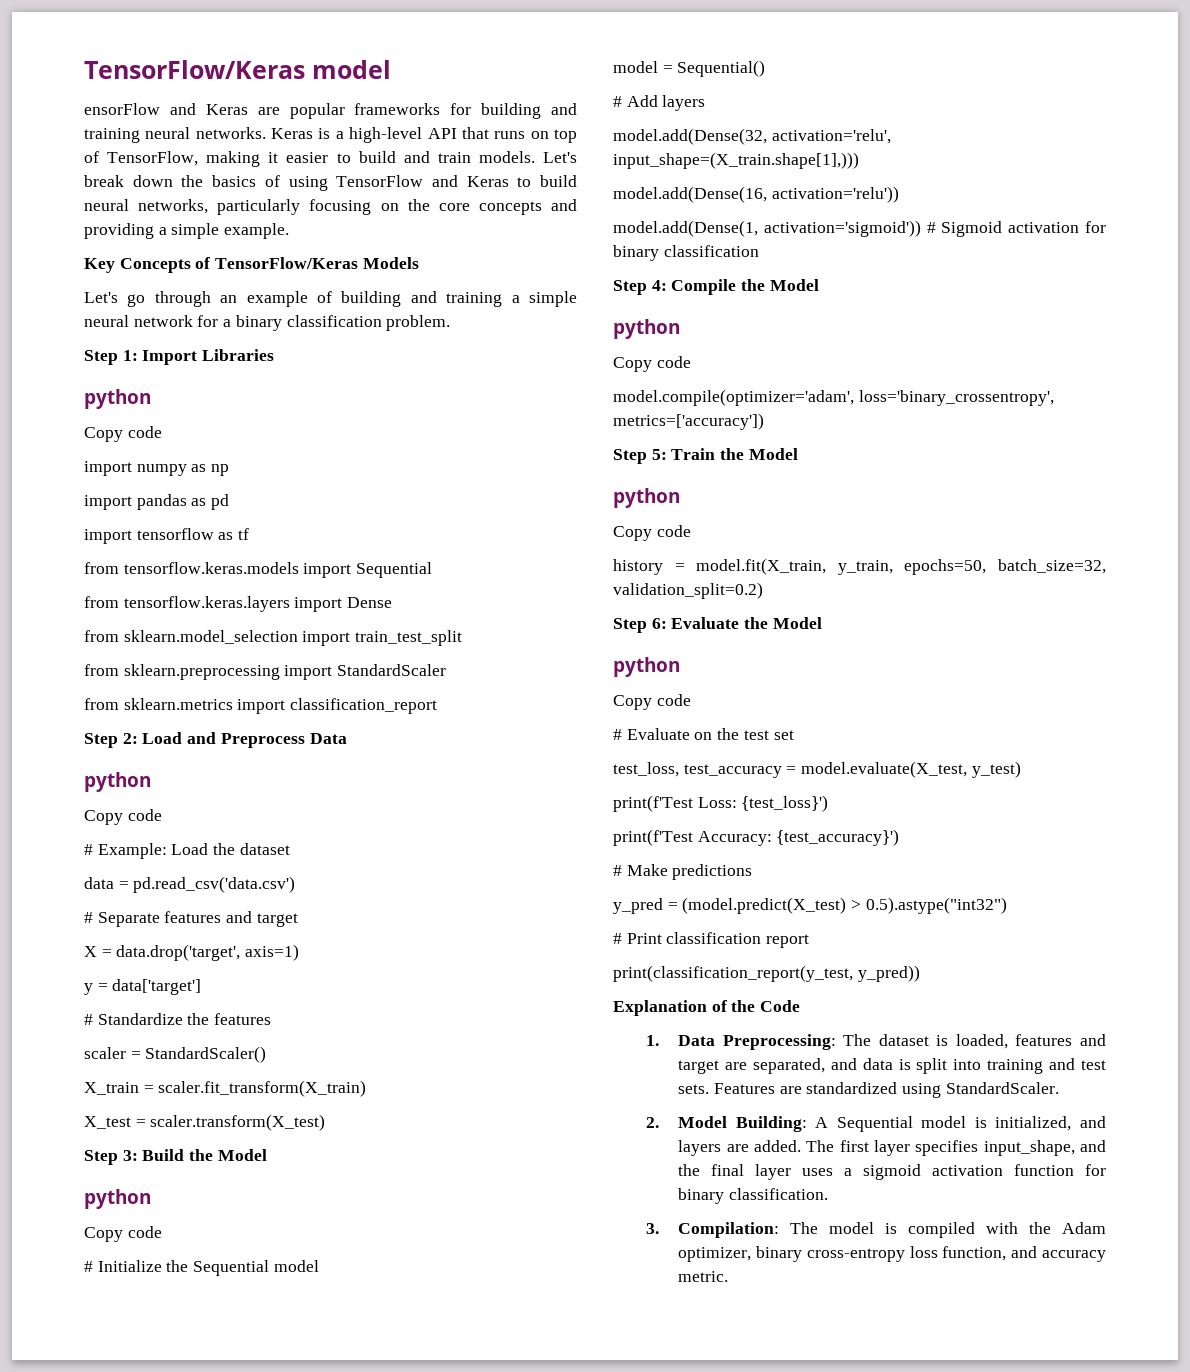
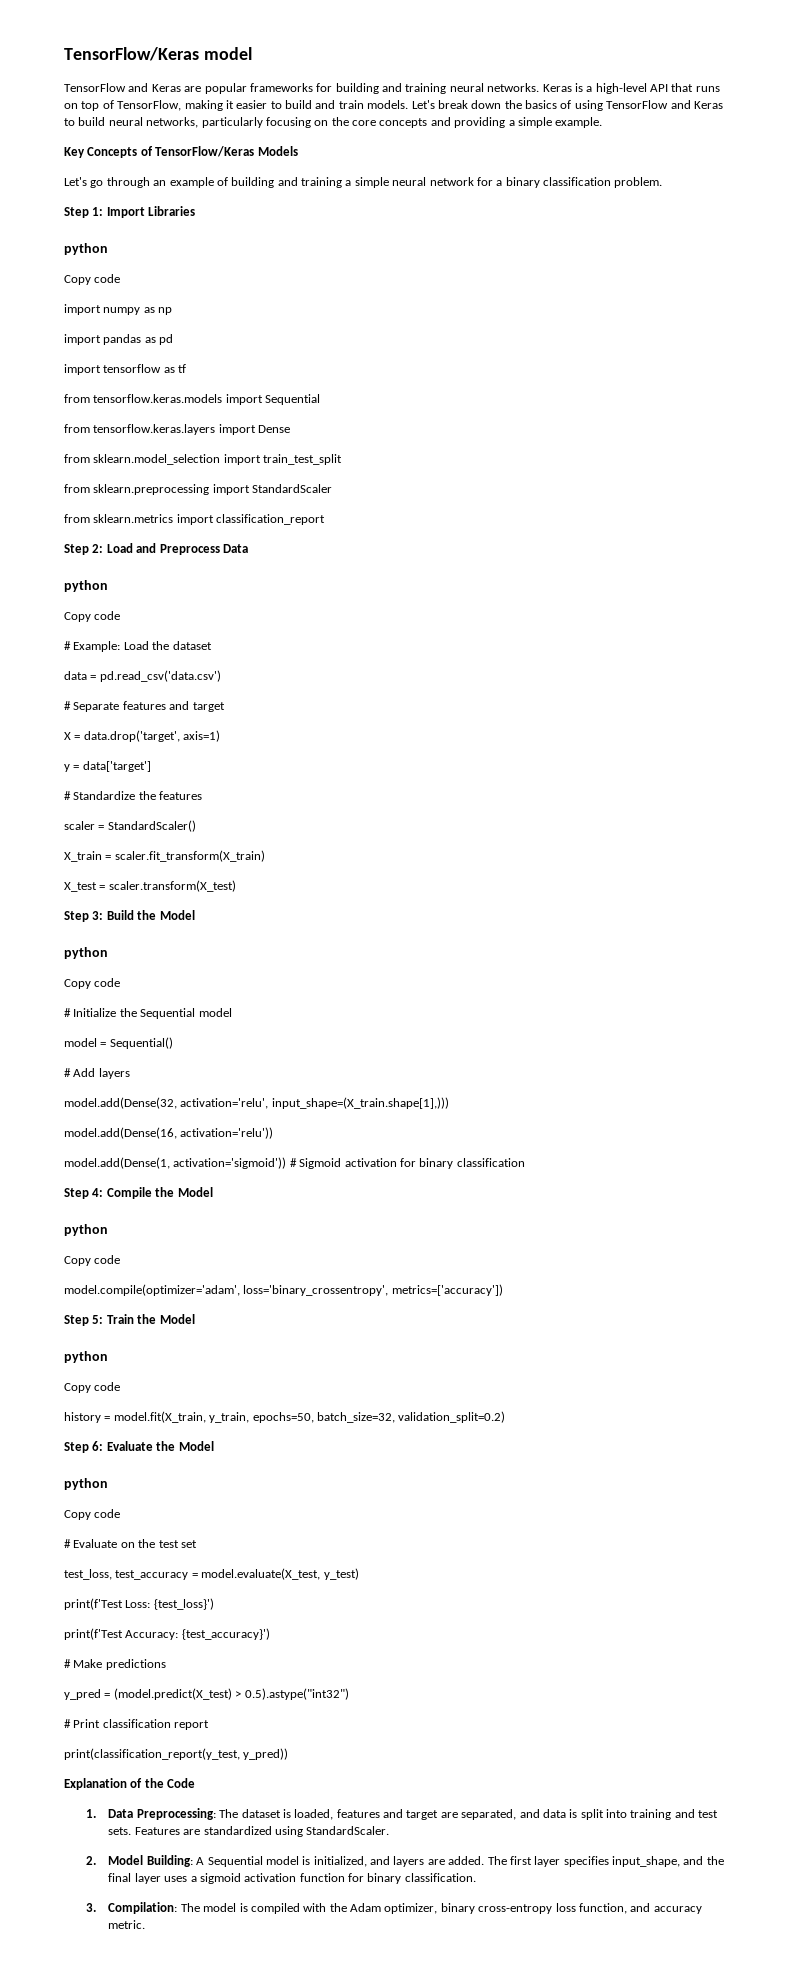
[84,103,160,115] ensorFlow -> [64,83,126,92] TensorFlow

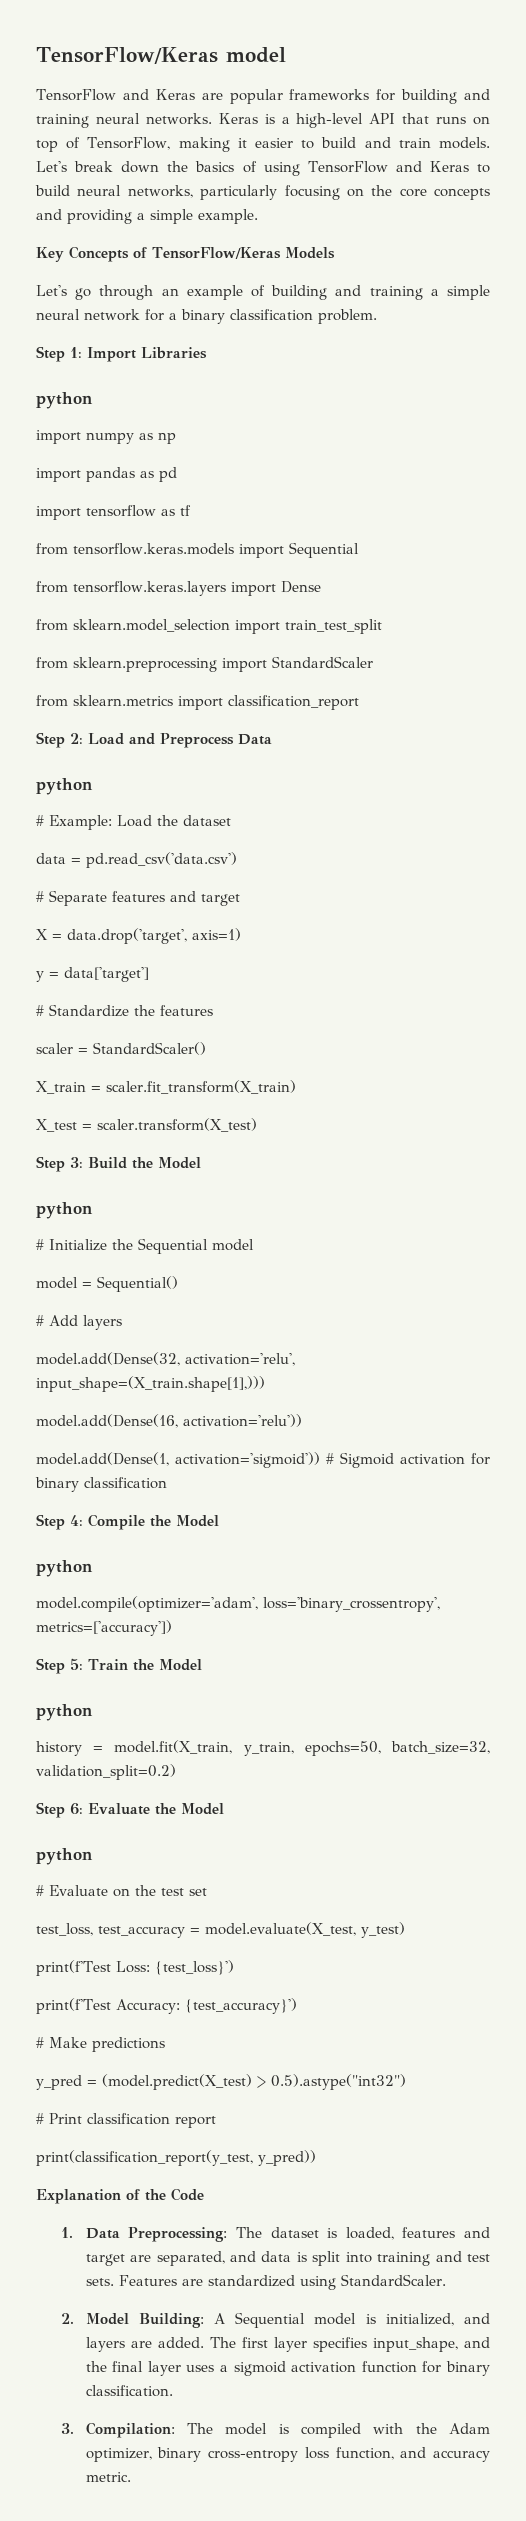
[64,274,121,285] // Copy code -> (93, 400) none
[64,611,121,622] // Copy code -> (93, 786) none
[64,978,121,989] // Copy code -> (93, 1210) none
[64,1255,121,1266] // Copy code -> (93, 1568) none
[64,1382,121,1393] // Copy code -> (93, 1712) none
[64,1509,121,1520] // Copy code -> (93, 1856) none

